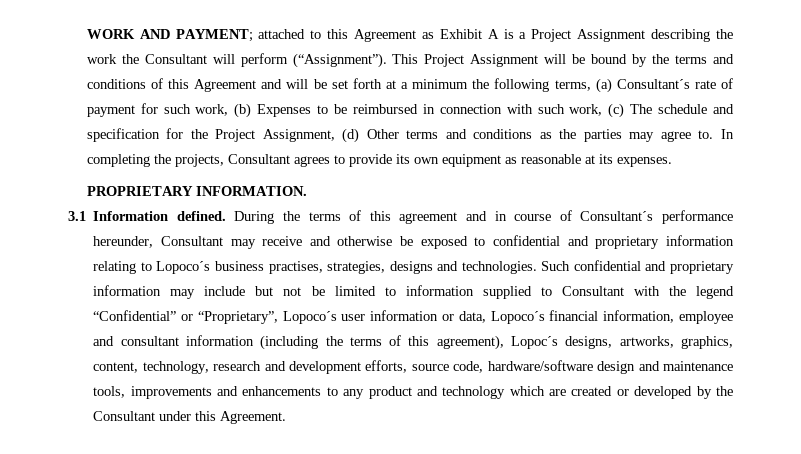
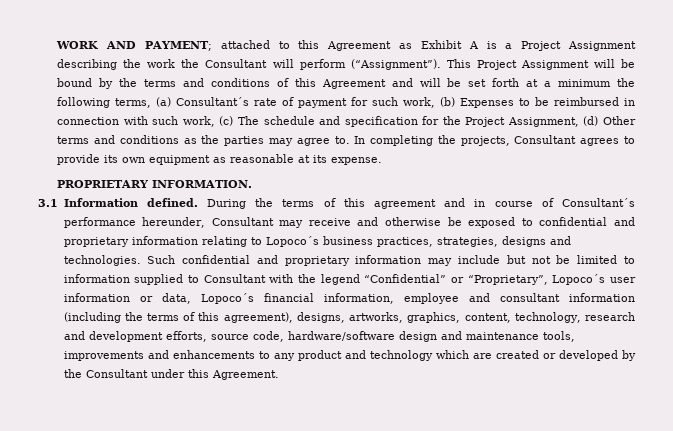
[616,157,672,167] expenses. -> [331,157,383,165] expense.
[268,261,323,274] practises, -> [376,237,433,247] practices,
[511,336,559,349] Lopoc´s -> (293, 317) none

